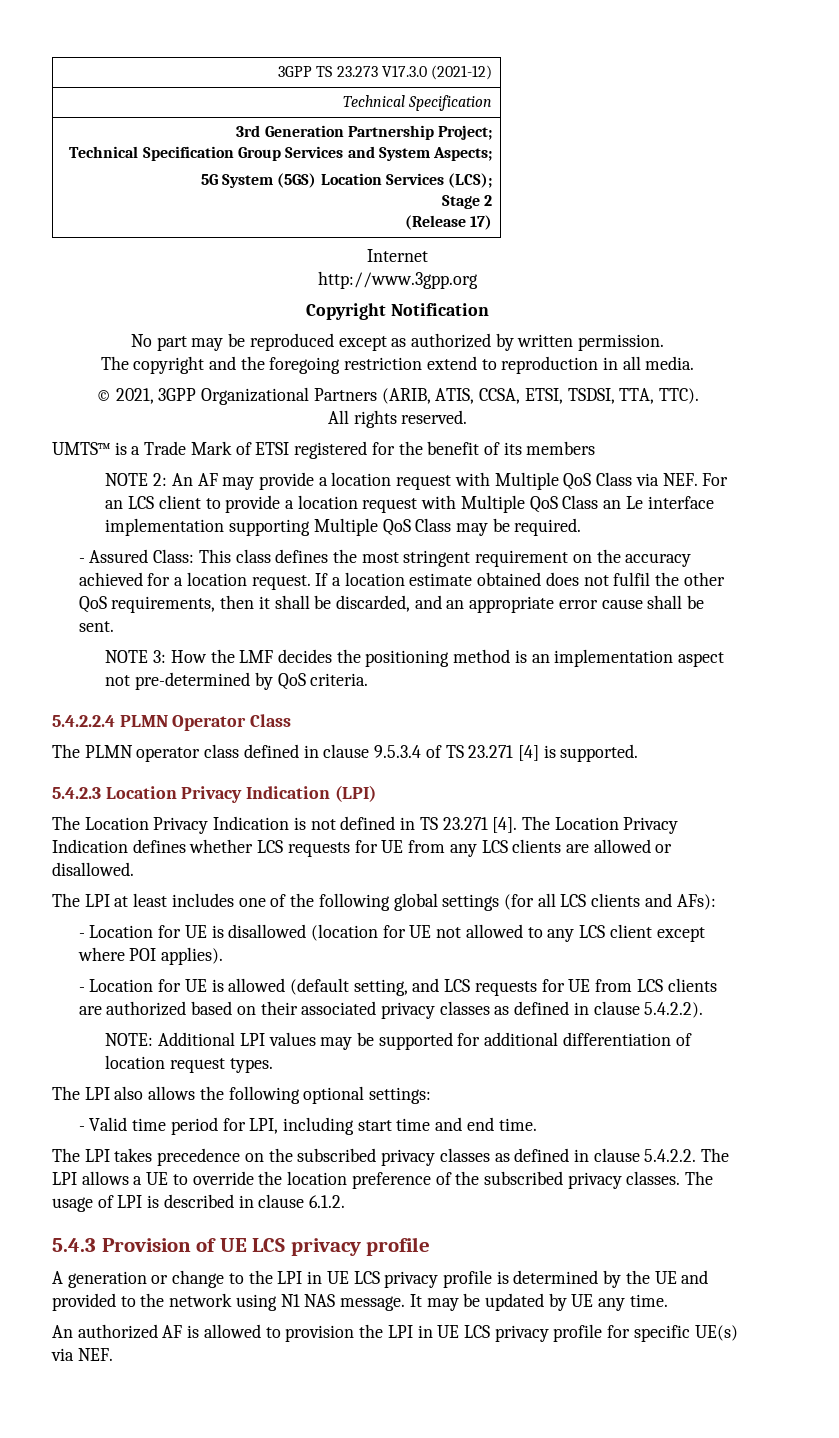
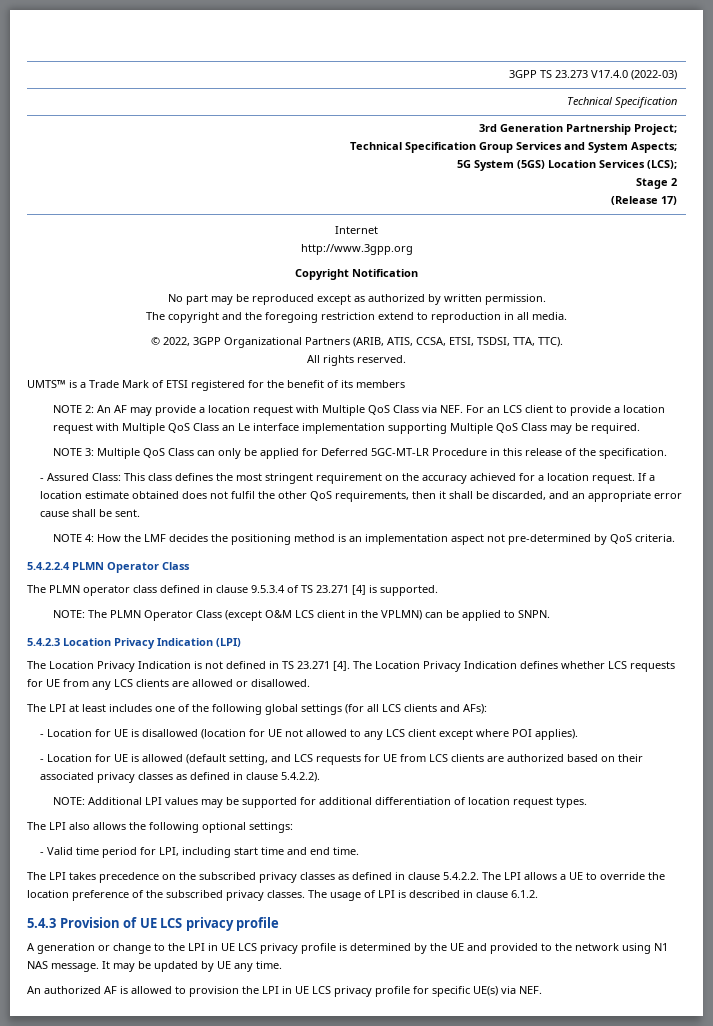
[382,65,493,80] V17.3.0 (2021-12) -> [591,70,678,80] V17.4.0 (2022-03)
[115,388,154,404] 2021, -> [162,337,190,346] 2022,
(582, 527) none -> [53,448,668,459] // NOTE 3: Multiple QoS Class can only be applied for Deferred 5GC-MT-LR Procedure in this release of the specification.
[153,650,167,663] 3: -> [85,534,95,542] 4:
(639, 753) none -> [53,610,551,621] // NOTE: The PLMN Operator Class (except O&M LCS client in the VPLMN) can be applied to SNPN.

